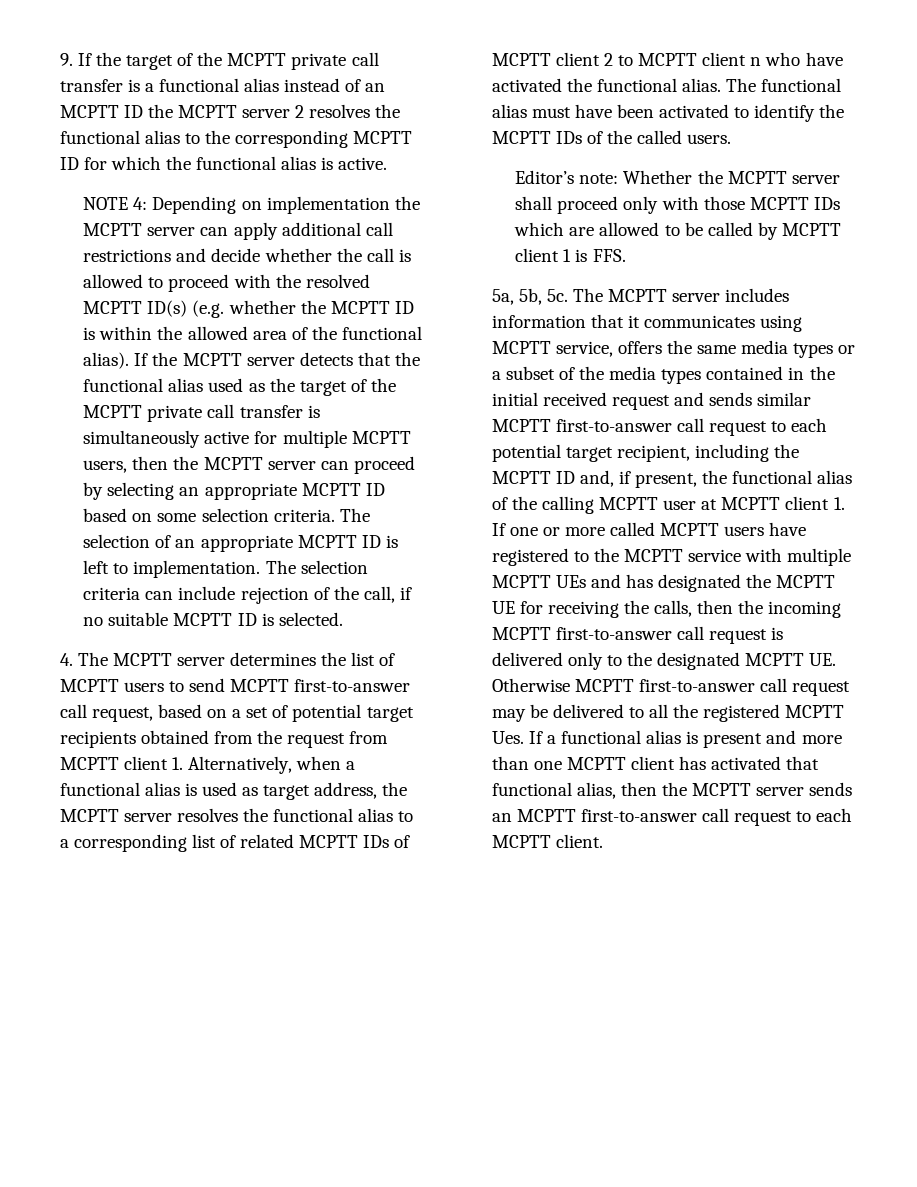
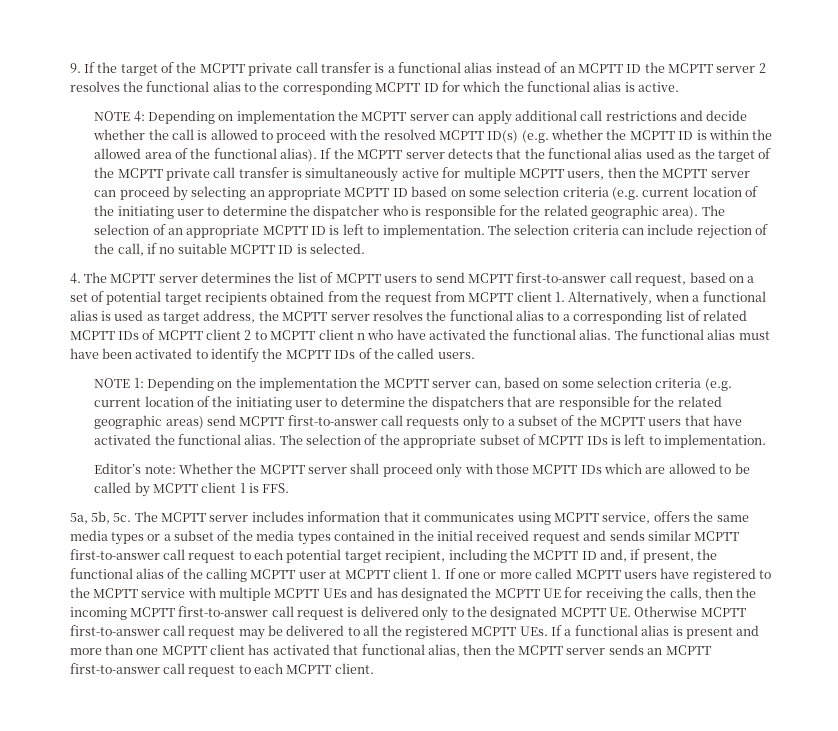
[273,509,335,522] criteria. -> [562,186,759,200] [94,205,699,219] criteria (e.g. current location of the initiating user to determine the dispatcher who is responsible for the related geographic area).
(732, 139) none -> [94,377,732,391] [94,396,722,410] [94,415,743,430] [94,434,767,448] // NOTE 1: Depending on the implementation the MCPTT server can, based on some selection criteria (e.g. current location of the initiating user to determine the dispatchers that are responsible for the related geographic areas) send MCPTT first-to-answer call requests only to a subset of the MCPTT users that have activated the functional alias. The selection of the appropriate subset of MCPTT IDs is left to implementation.
[491,731,524,744] Ues. -> [519,626,548,636] UEs.

